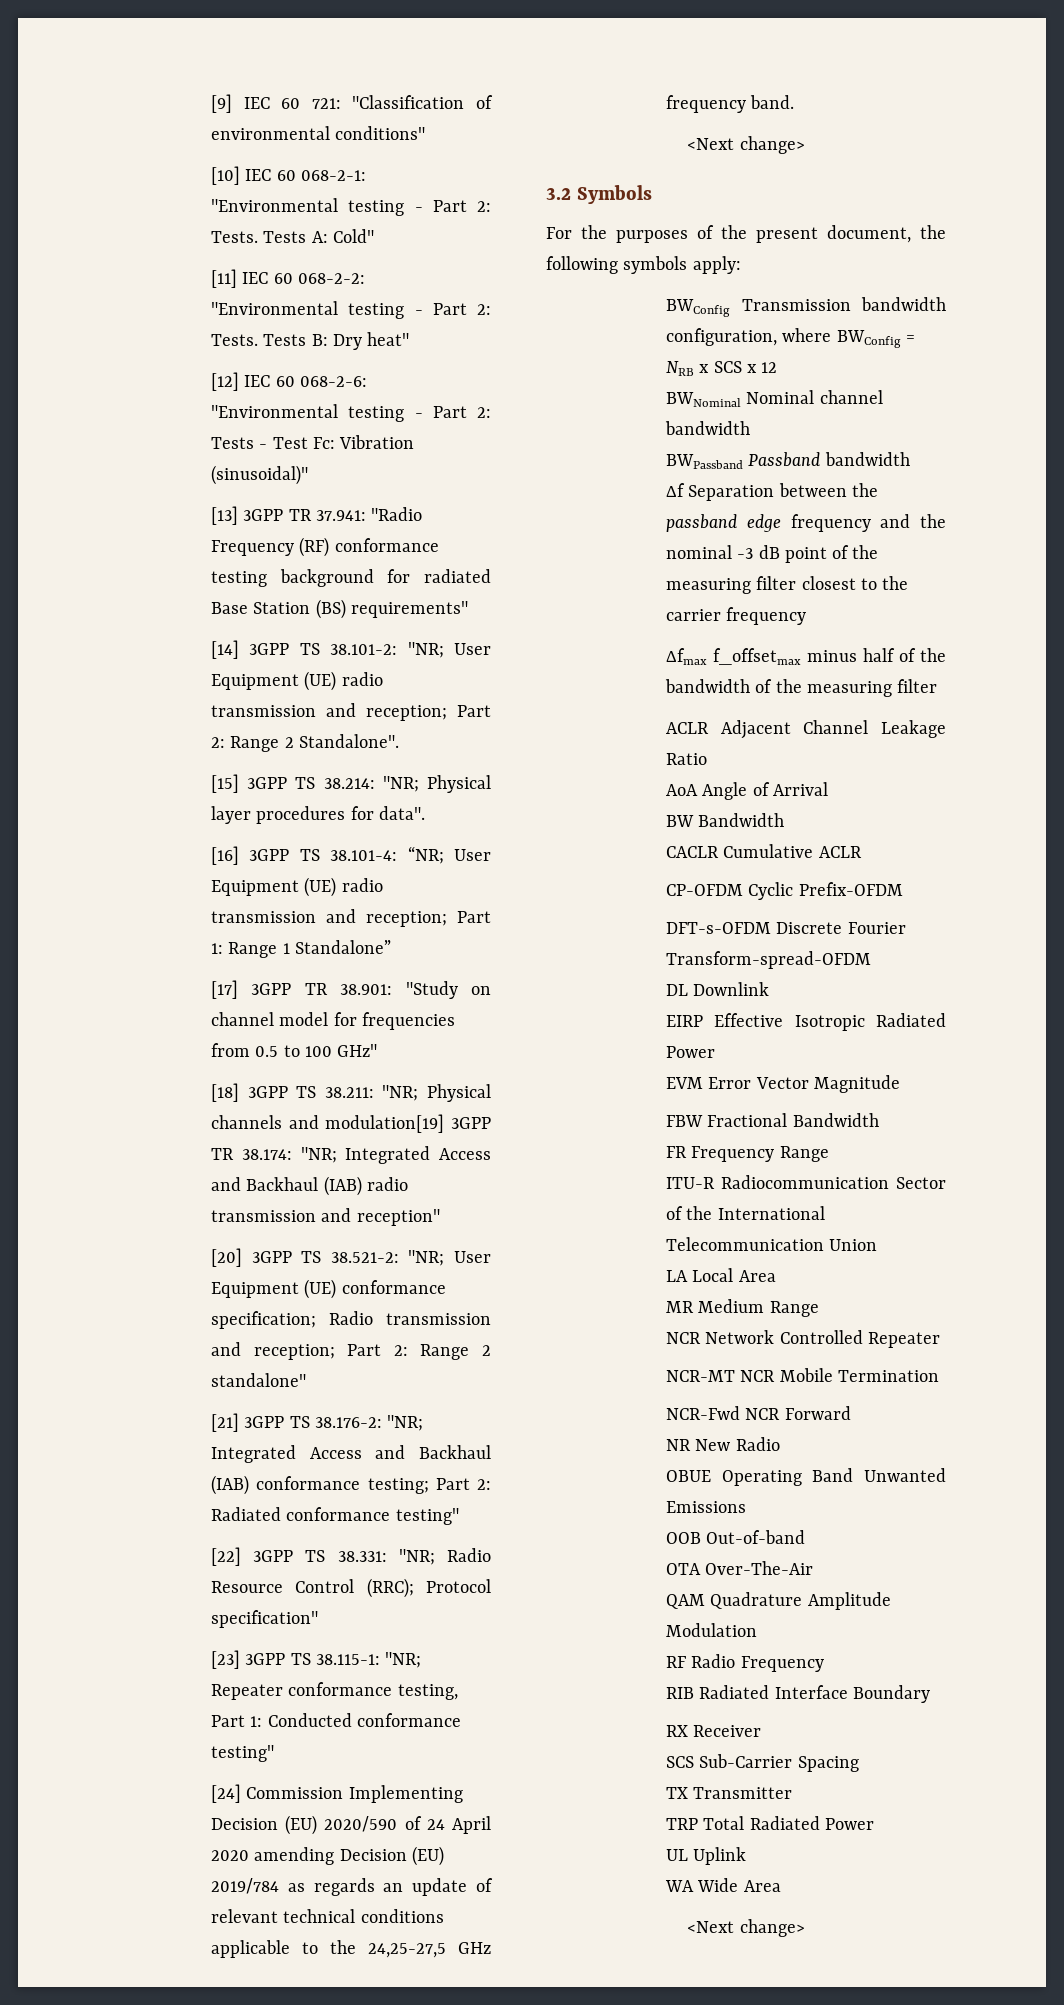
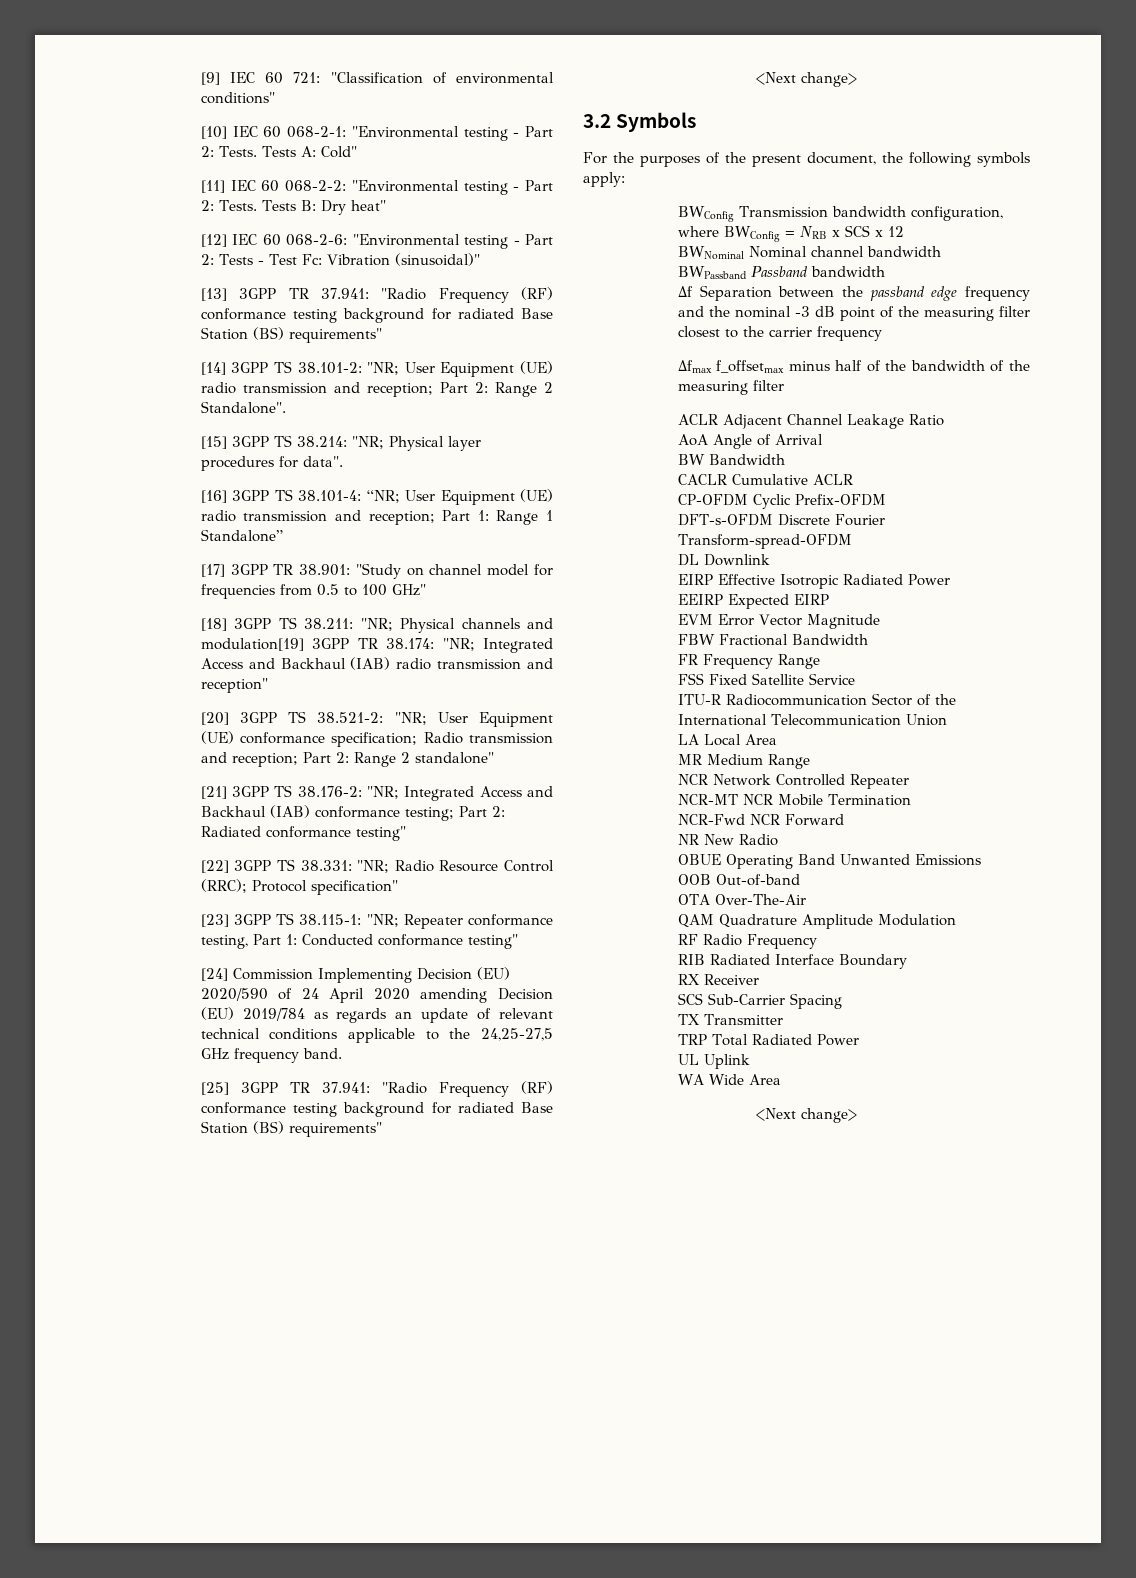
(795, 102) none -> [200,1081,553,1097] [200,1102,553,1117] [200,1121,382,1137] // [25] 3GPP TR 37.941: "Radio Frequency (RF) conformance testing background for radiated Base Station (BS) requirements"
(715, 1052) none -> [677,594,829,609] // EEIRP Expected EIRP
(829, 1154) none -> [677,673,855,685] // FSS Fixed Satellite Service

